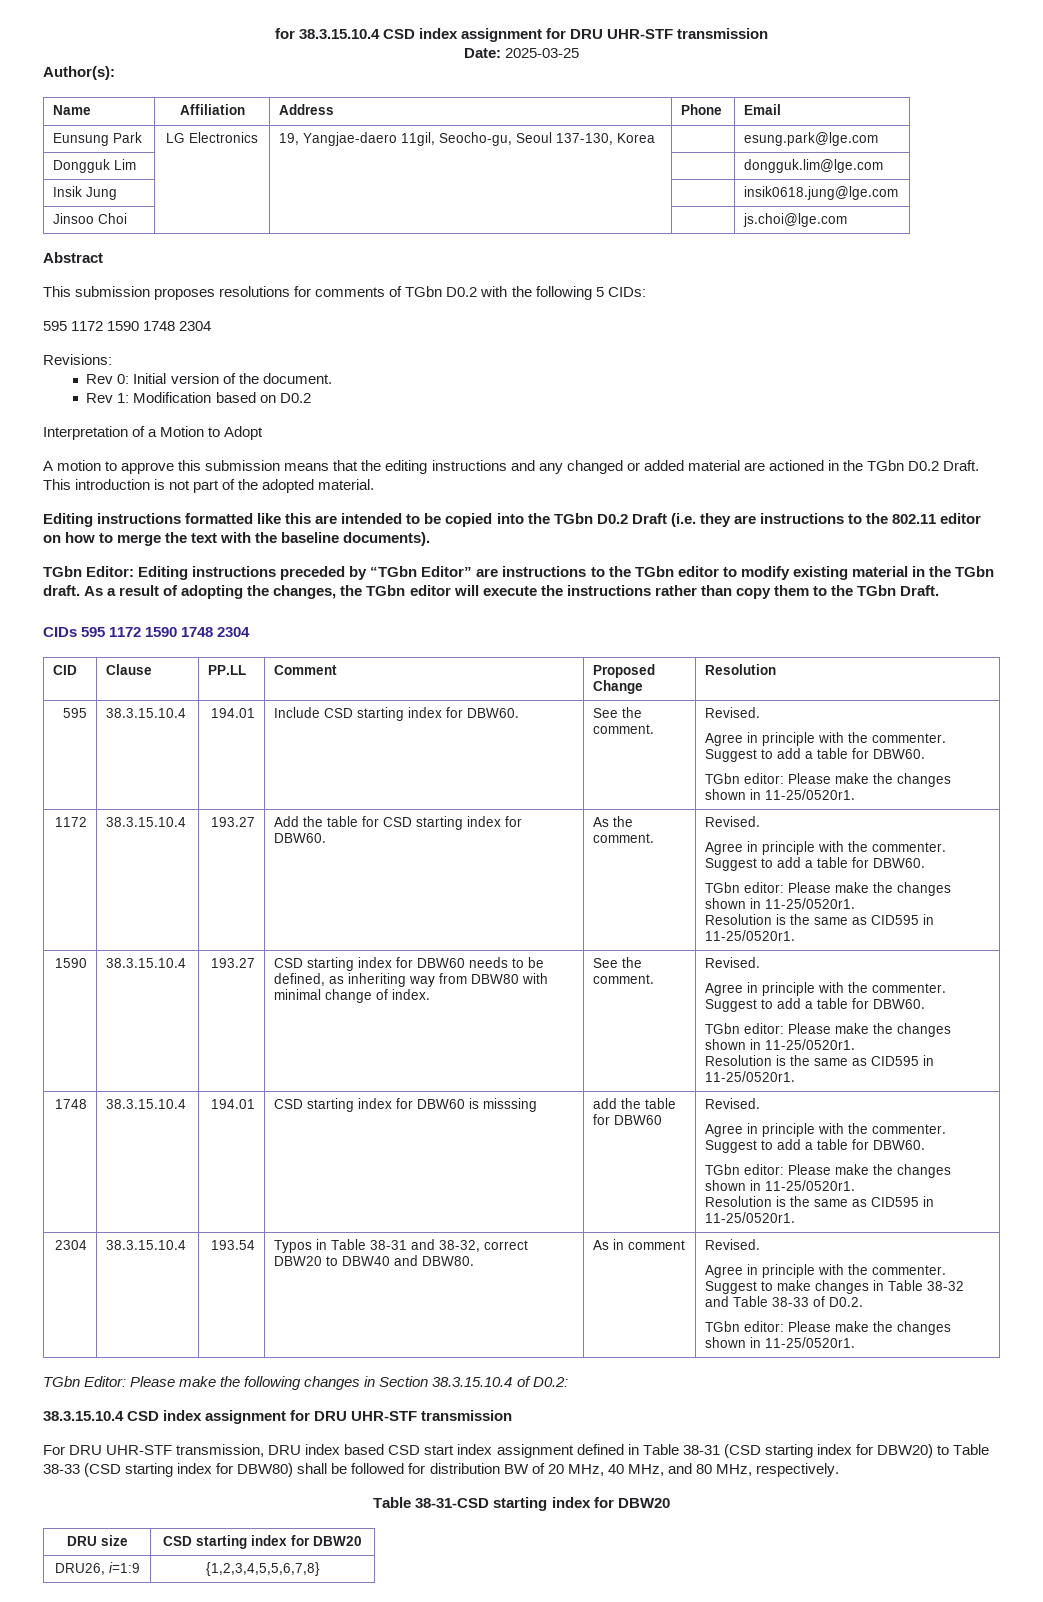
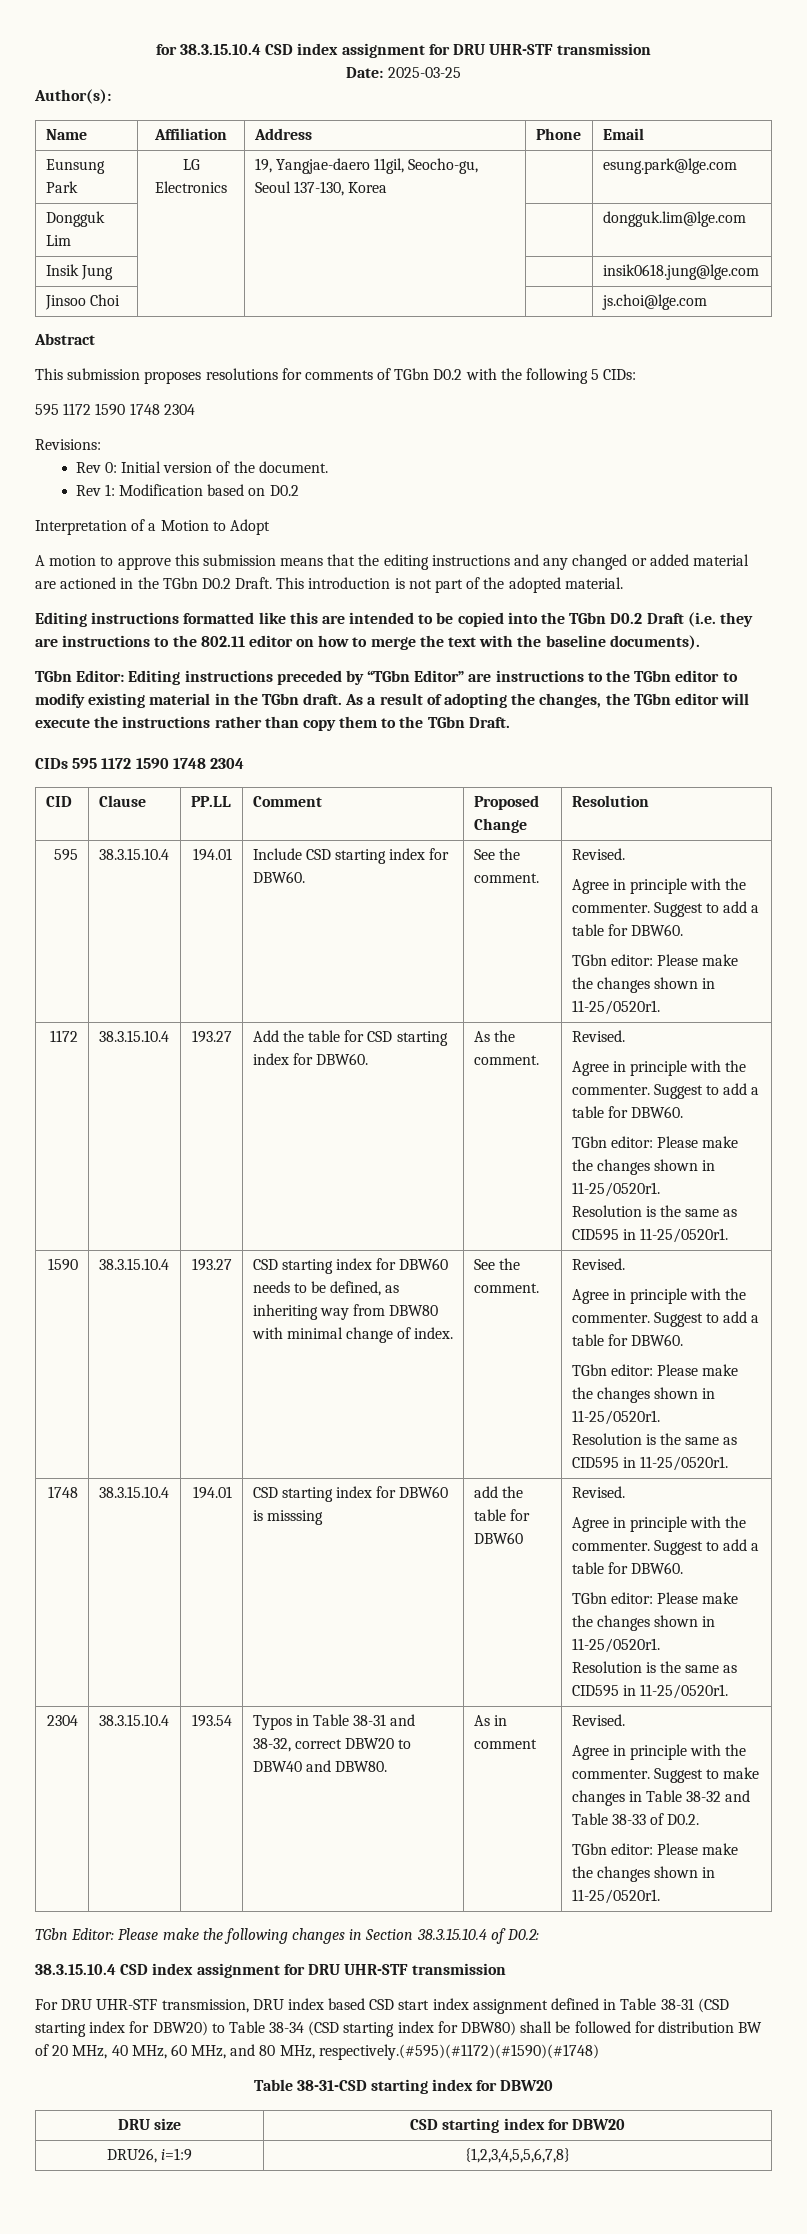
[43,1464,80,1474] 38-33 -> [269,2022,305,2033] 38-34
(664, 1470) none -> [170,2044,227,2059] 60 MHz,
[755,1463,839,1477] respectively. -> [318,2044,599,2060] respectively.(#595)(#1172)(#1590)(#1748)

